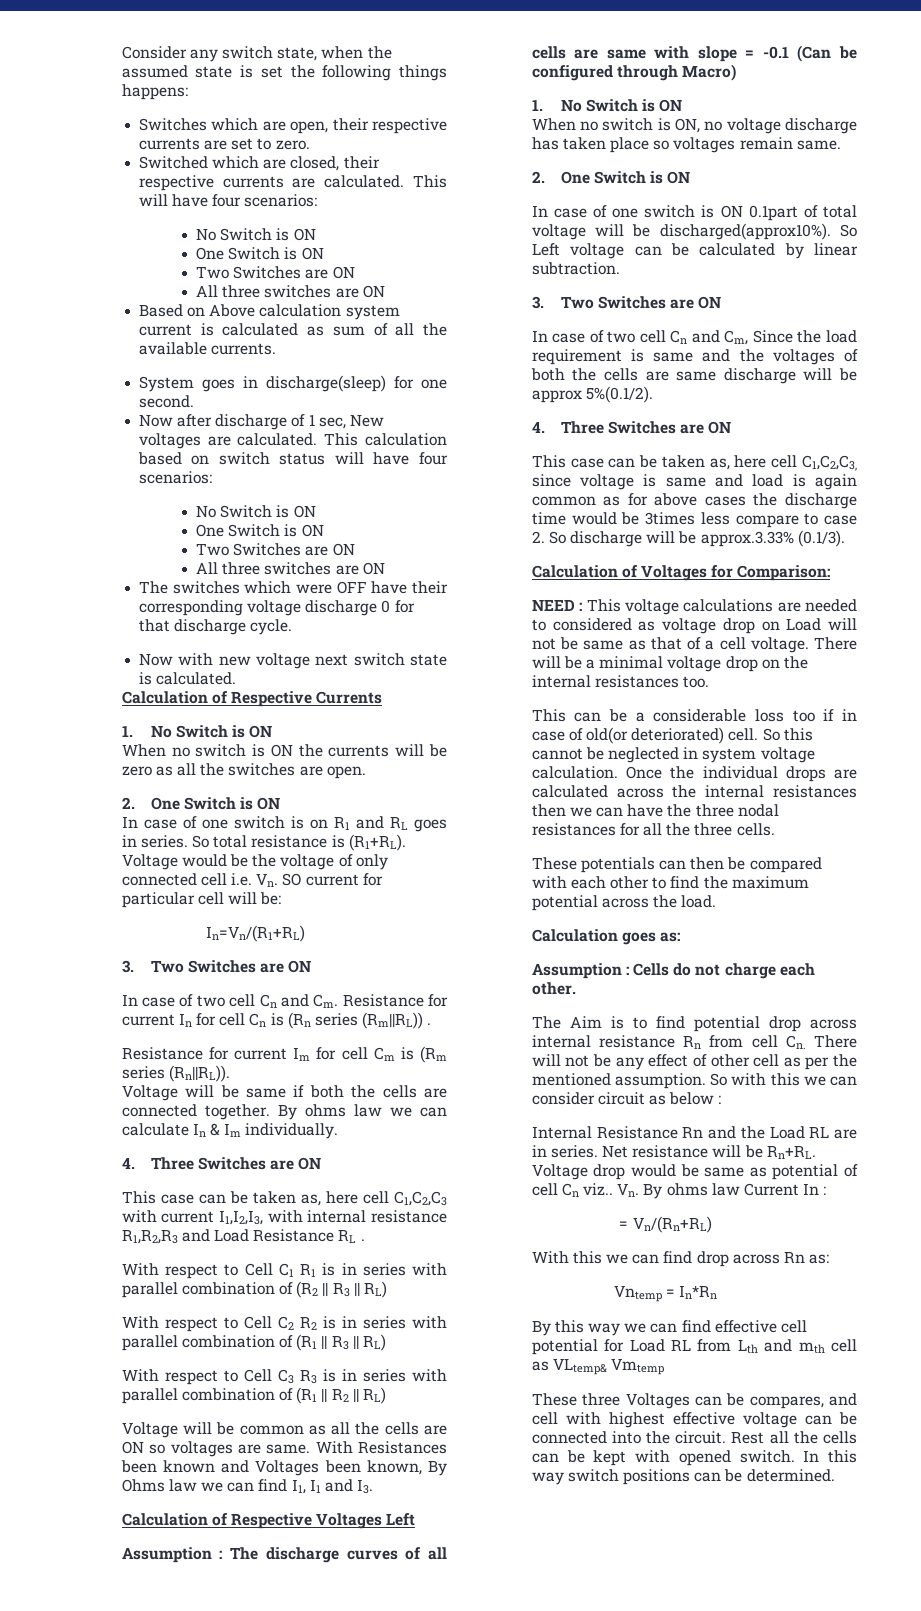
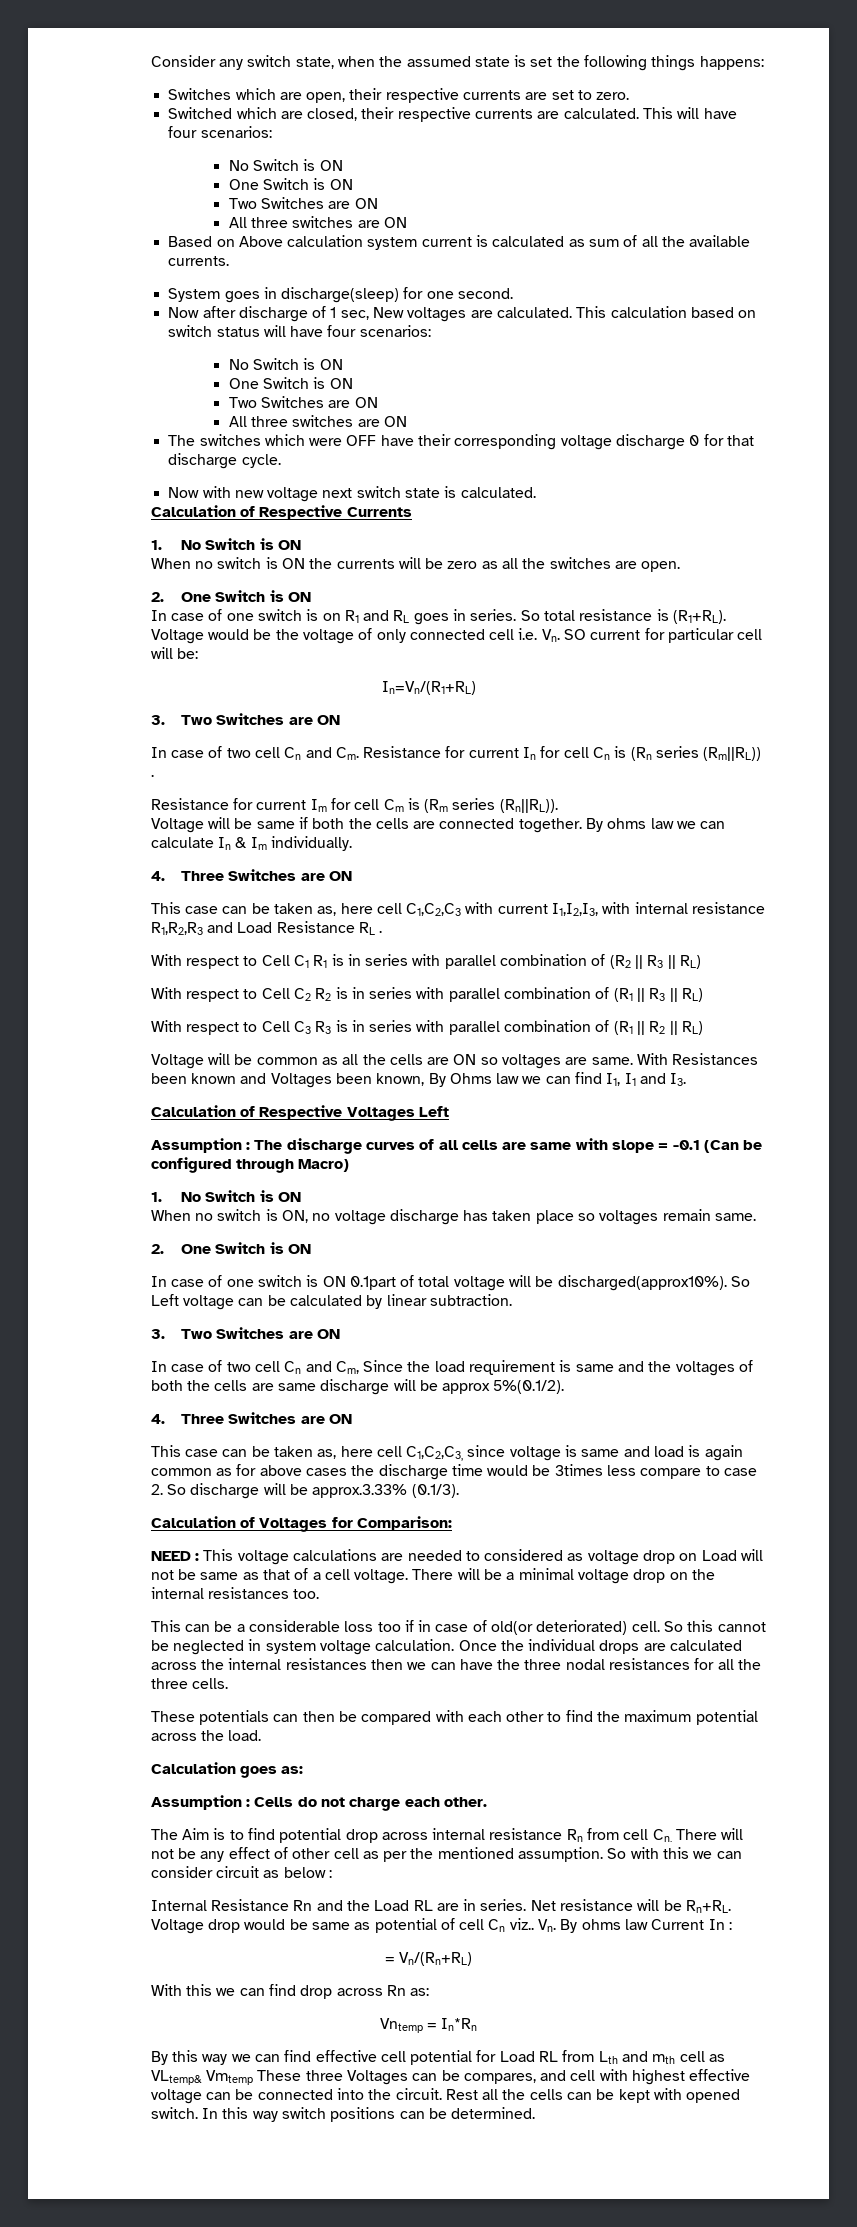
(665, 1366) // -> (253, 2077) none

